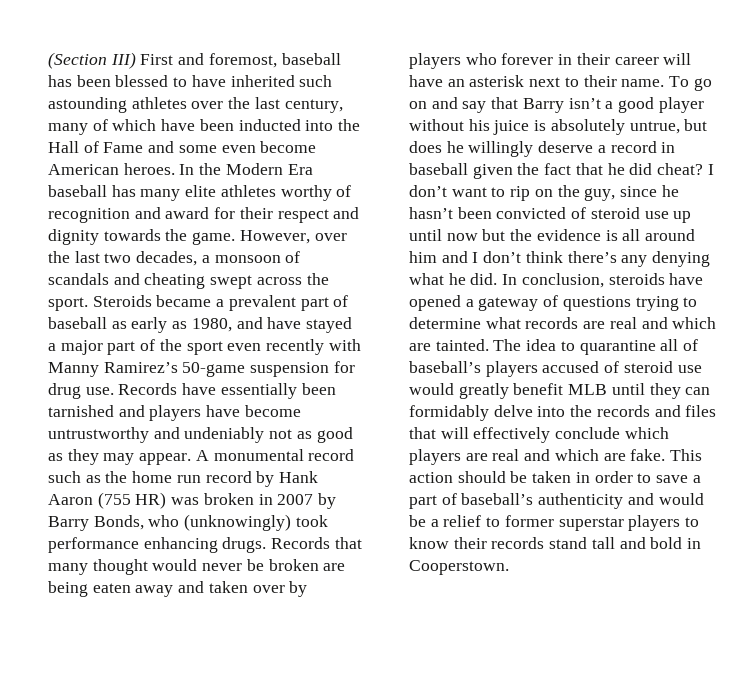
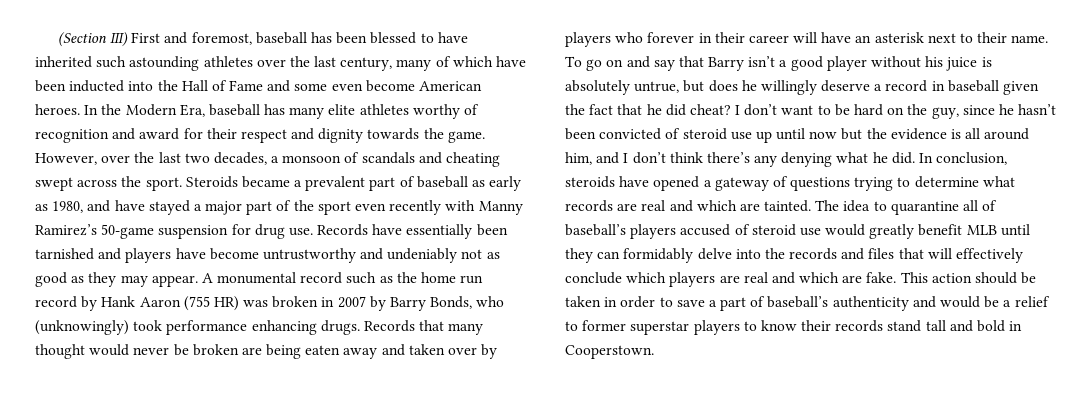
[287,164,313,175] Era -> [179,104,205,117] Era,
[510,186,531,201] rip -> [834,104,884,116] be hard
[409,251,437,263] him -> [565,152,592,165] him,

